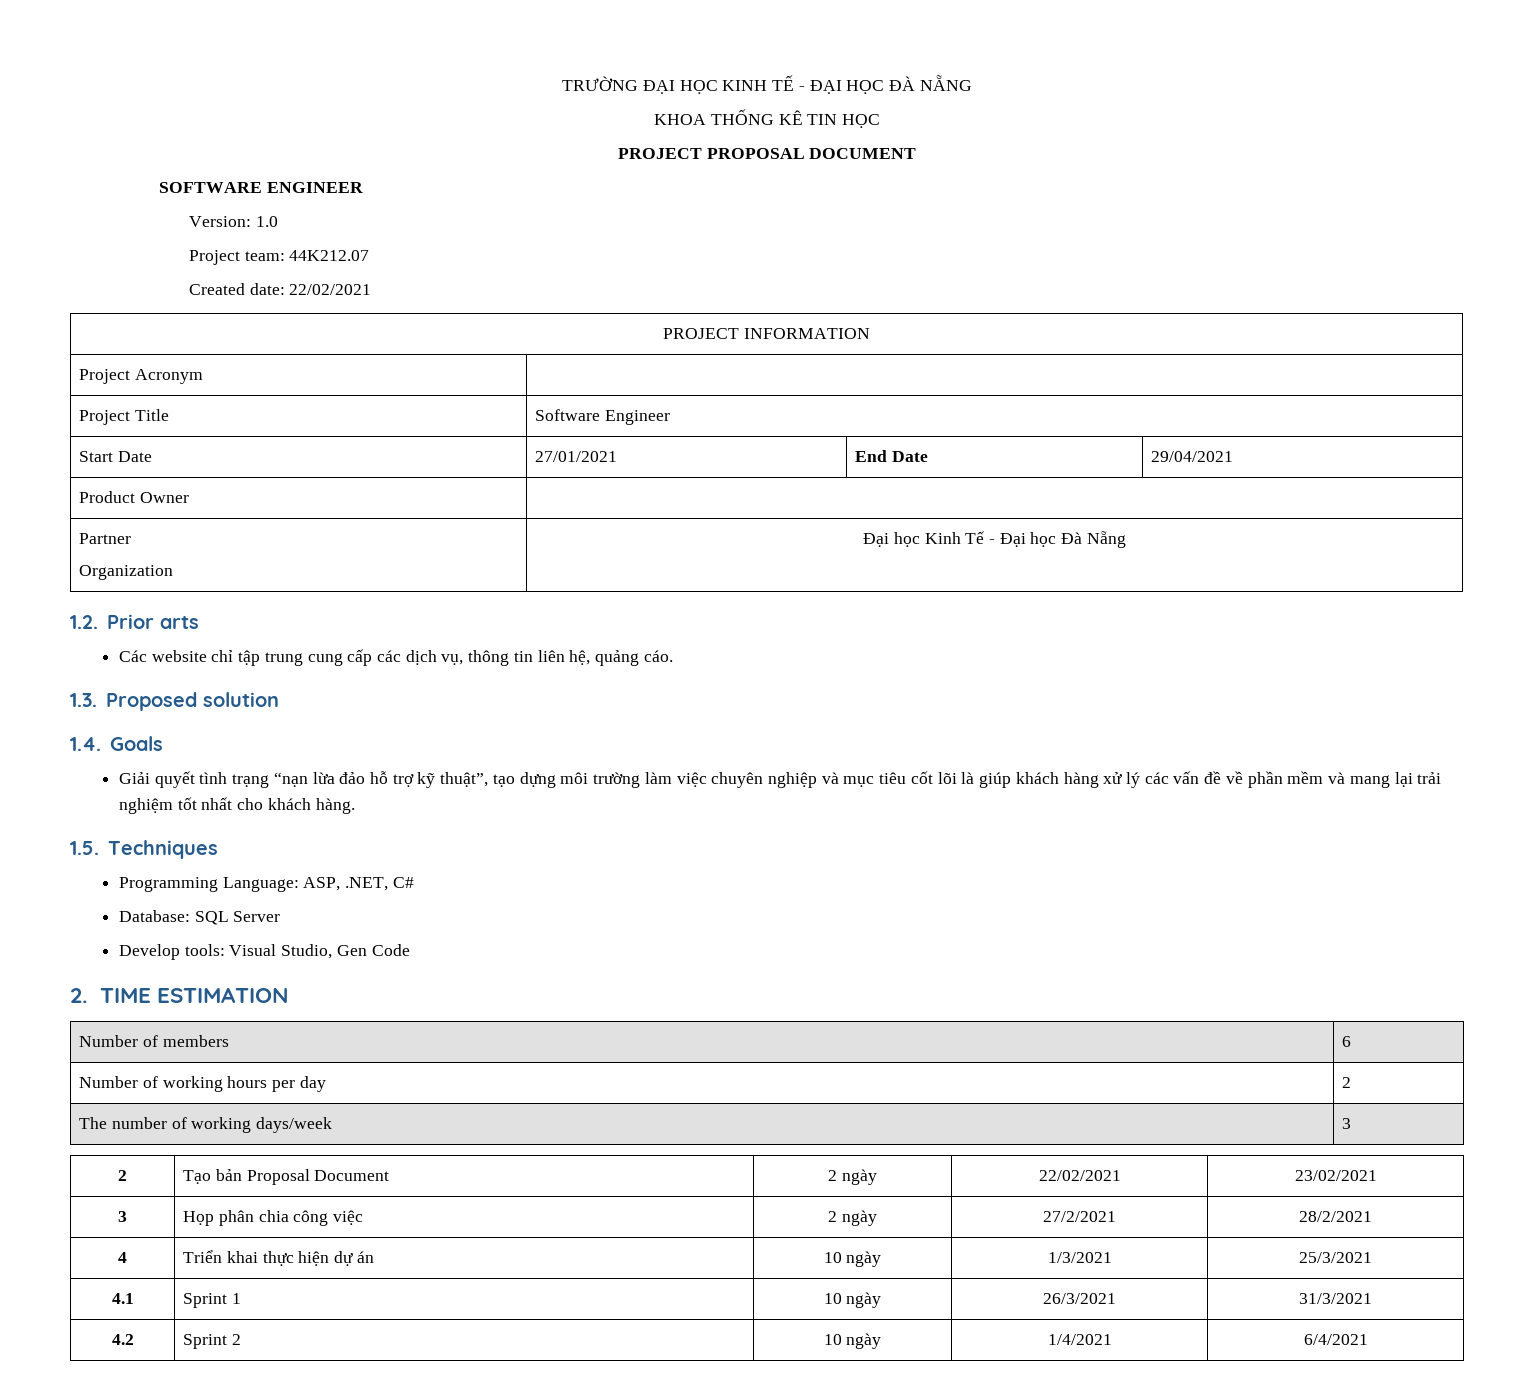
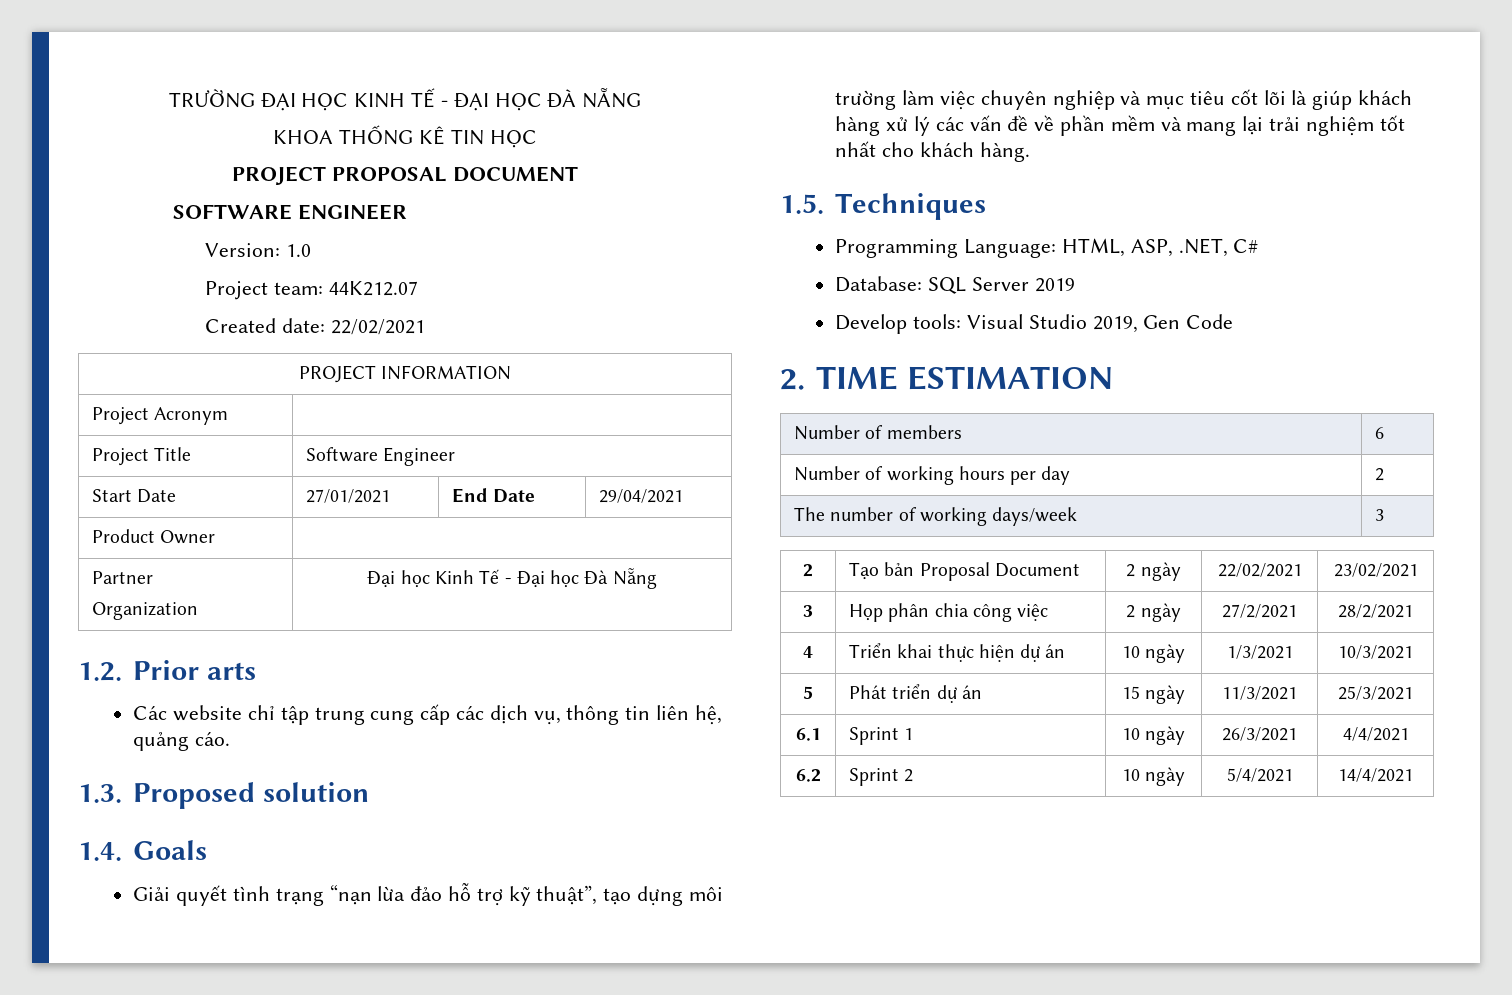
(299, 884) none -> [1062,238,1126,257] HTML,
(281, 916) none -> [1034,278,1075,292] 2019
[281,944,333,959] Studio, -> [1028,314,1138,333] Studio 2019,
(1112, 1257) none -> [1338,645,1413,659] [803,686,813,699] [849,684,982,703] [1121,685,1186,704] [1222,686,1297,700] | 10/3/2021 // 5 | Phát triển dự án | 15 ngày | 11/3/2021
[111,1293,134,1304] 4.1 -> [795,728,821,741] 6.1
[1299,1293,1372,1304] [111,1334,134,1345] 31/3/2021 // 4.2 -> [1342,727,1409,741] [795,769,821,782] 4/4/2021 // 6.2
[1047,1334,1112,1345] [1303,1334,1368,1345] 1/4/2021 | 6/4/2021 -> [1226,768,1293,782] [1338,768,1413,782] 5/4/2021 | 14/4/2021

